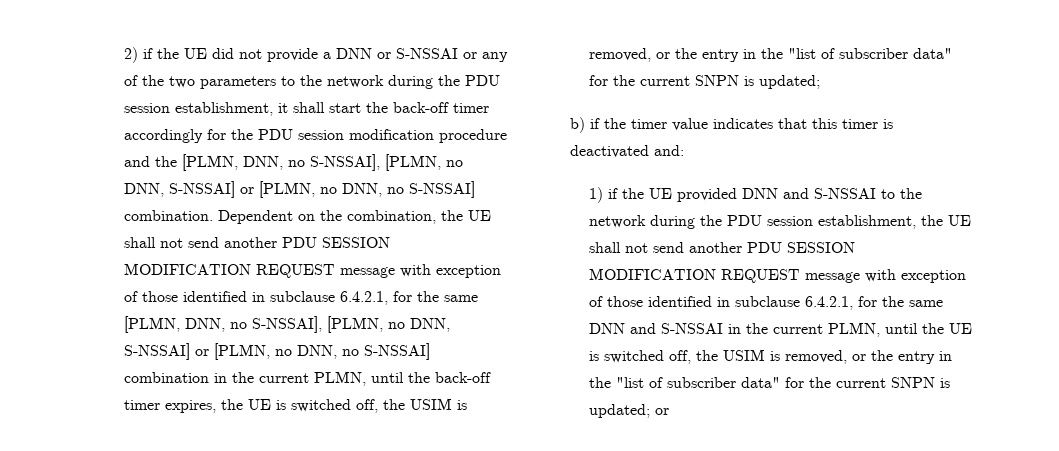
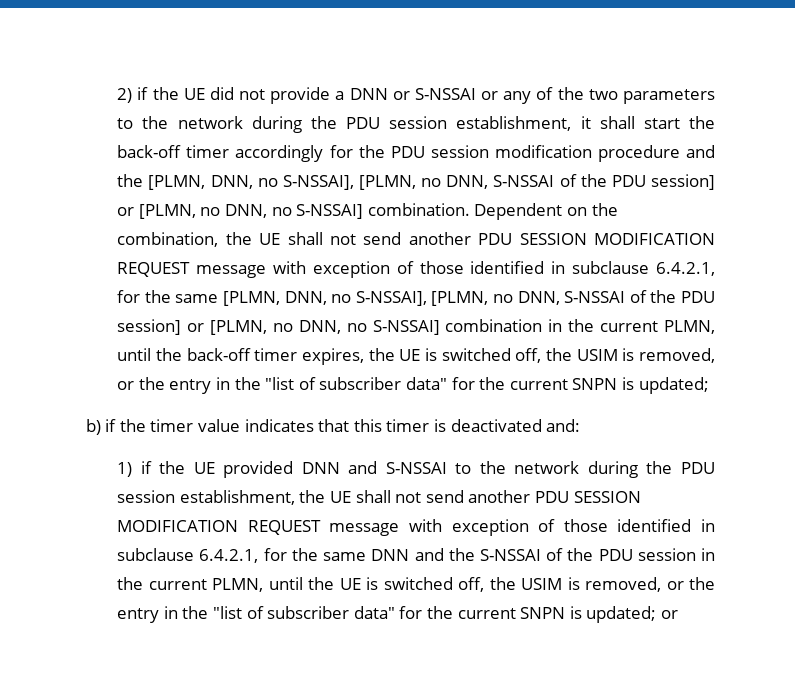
[168,181,235,198] S-NSSAI] -> [493,174,716,190] S-NSSAI of the PDU session]
[123,343,190,360] S-NSSAI] -> [564,290,715,303] [117,319,182,335] S-NSSAI of the PDU session]
[660,323,723,334] S-NSSAI -> [448,548,696,561] the S-NSSAI of the PDU session

